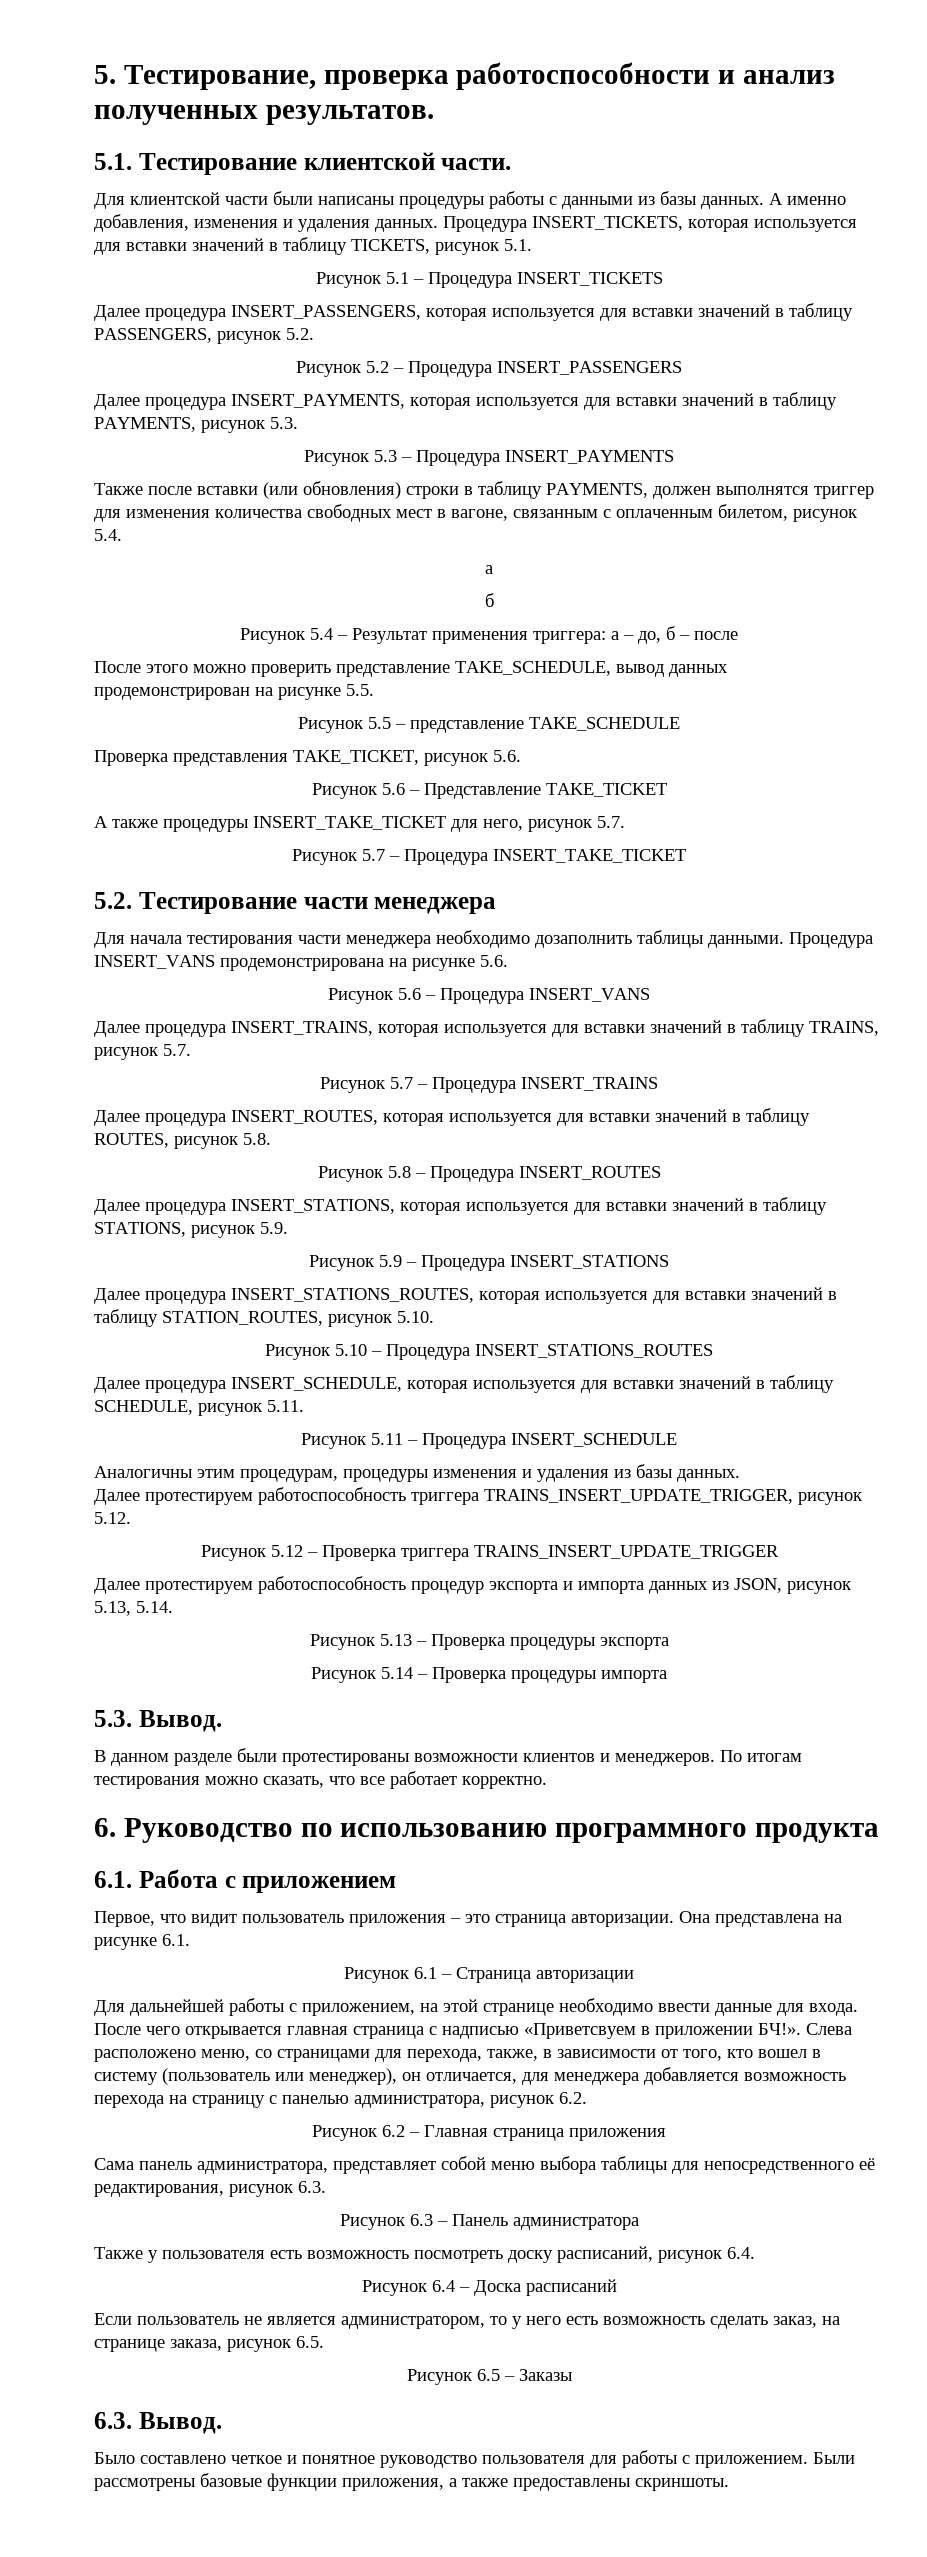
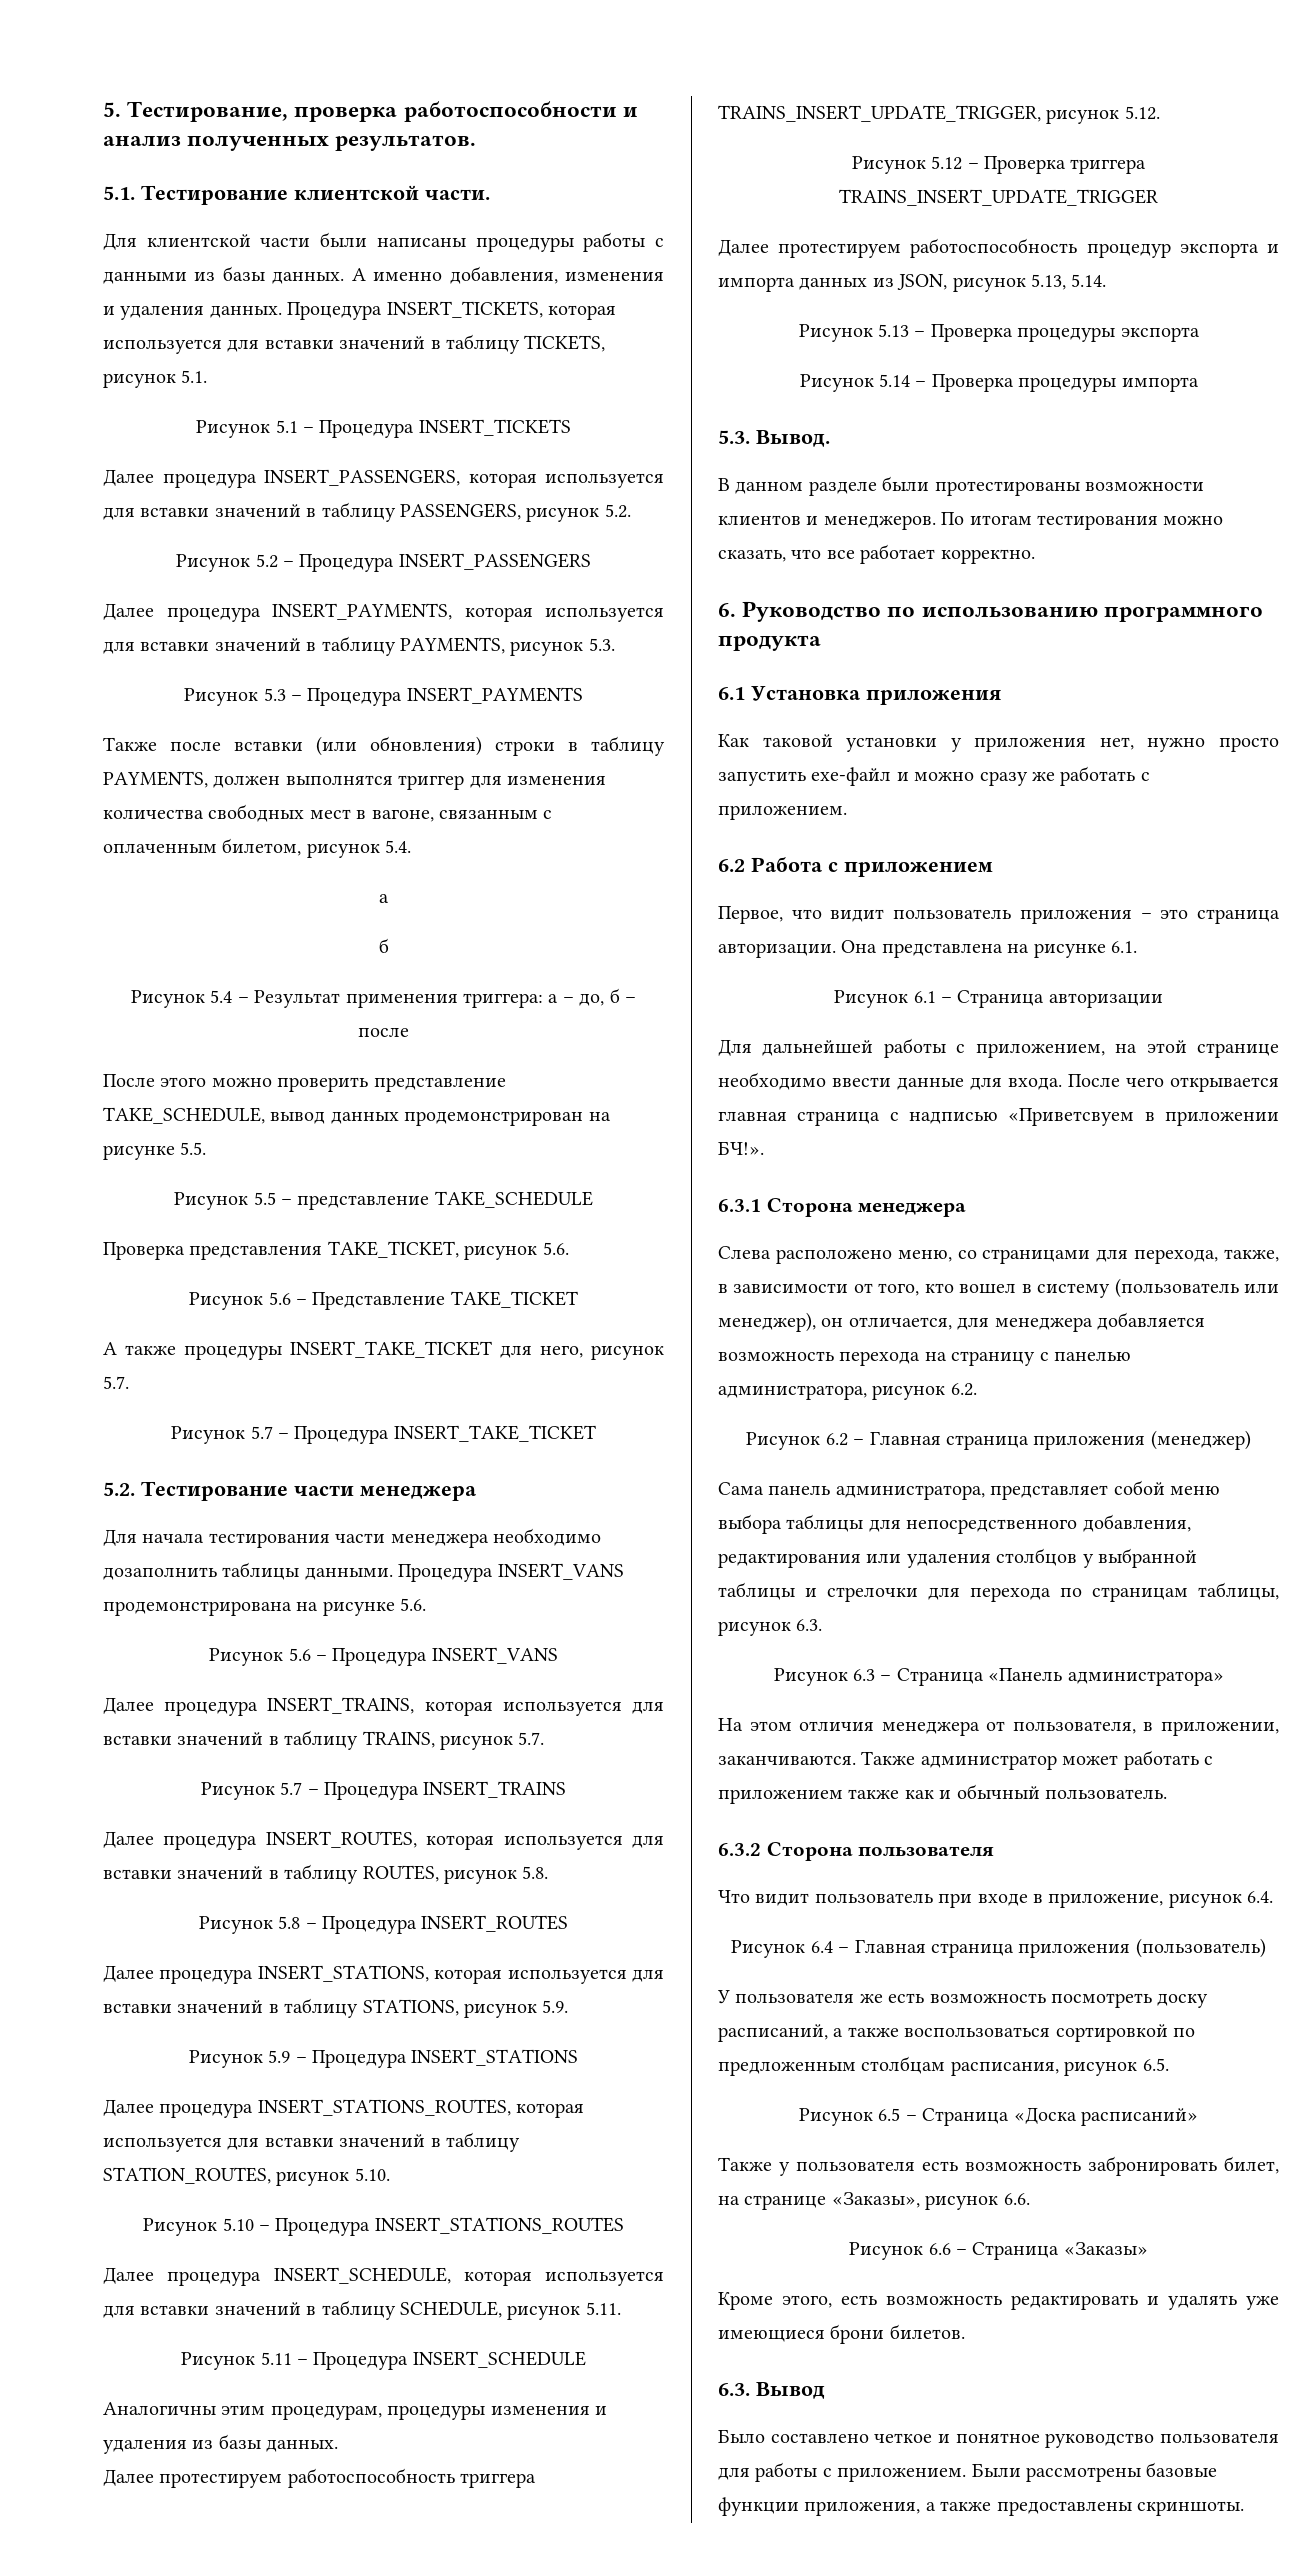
[94,1871,132,1888] 6.1. -> [718,686,1001,705] [718,734,1279,752] [718,766,1150,786] [718,805,847,820] [718,859,745,872] 6.1 Установка приложения // Как таковой установки у приложения нет, нужно просто запустить exe-файл и можно сразу же работать с приложением. // 6.2
(801, 2029) none -> [718,1198,967,1217] // 6.3.1 Сторона менеджера //
(666, 2134) none -> [1150,1430,1251,1450] (менеджер)
[859,2158,875,2170] [94,2184,224,2197] её редактирования, -> [1082,1514,1191,1532] [718,1548,1197,1568] [718,1582,1279,1602] добавления, редактирования или удаления столбцов у выбранной таблицы и стрелочки для перехода по страницам таблицы,
[451,2214,639,2230] Панель администратора -> [896,1668,1224,1686] [718,1718,1279,1736] [718,1750,1213,1770] [718,1784,1167,1804] [718,1842,995,1861] [718,1890,1274,1908] [731,1938,1266,1958] [717,1990,1209,2008] [718,2024,1195,2042] [718,2056,1169,2076] [799,2107,1198,2126] Страница «Панель администратора» // На этом отличия менеджера от пользователя, в приложении, заканчиваются. Также администратор может работать с приложением также как и обычный пользователь. // 6.3.2 Сторона пользователя // Что видит пользователь при входе в приложение, рисунок 6.4. // Рисунок 6.4 – Главная страница приложения (пользователь) // У пользователя же есть возможность посмотреть доску расписаний, а также воспользоваться сортировкой по предложенным столбцам расписания, рисунок 6.5. // Рисунок 6.5 – Страница «Доска расписаний»
[414,2246,755,2263] [361,2279,617,2296] [94,2313,840,2329] [94,2336,324,2352] [406,2369,572,2385] [94,2412,222,2434] посмотреть доску расписаний, рисунок 6.4. // Рисунок 6.4 – Доска расписаний // Если пользователь не является администратором, то у него есть возможность сделать заказ, на странице заказа, рисунок 6.5. // Рисунок 6.5 – Заказы // 6.3. Вывод. -> [1088,2156,1279,2176] [718,2192,1030,2210] [849,2242,1148,2260] [718,2292,1279,2310] [718,2324,965,2344] [718,2382,825,2399] забронировать билет, на странице «Заказы», рисунок 6.6. // Рисунок 6.6 – Страница «Заказы» // Кроме этого, есть возможность редактировать и удалять уже имеющиеся брони билетов. // 6.3. Вывод

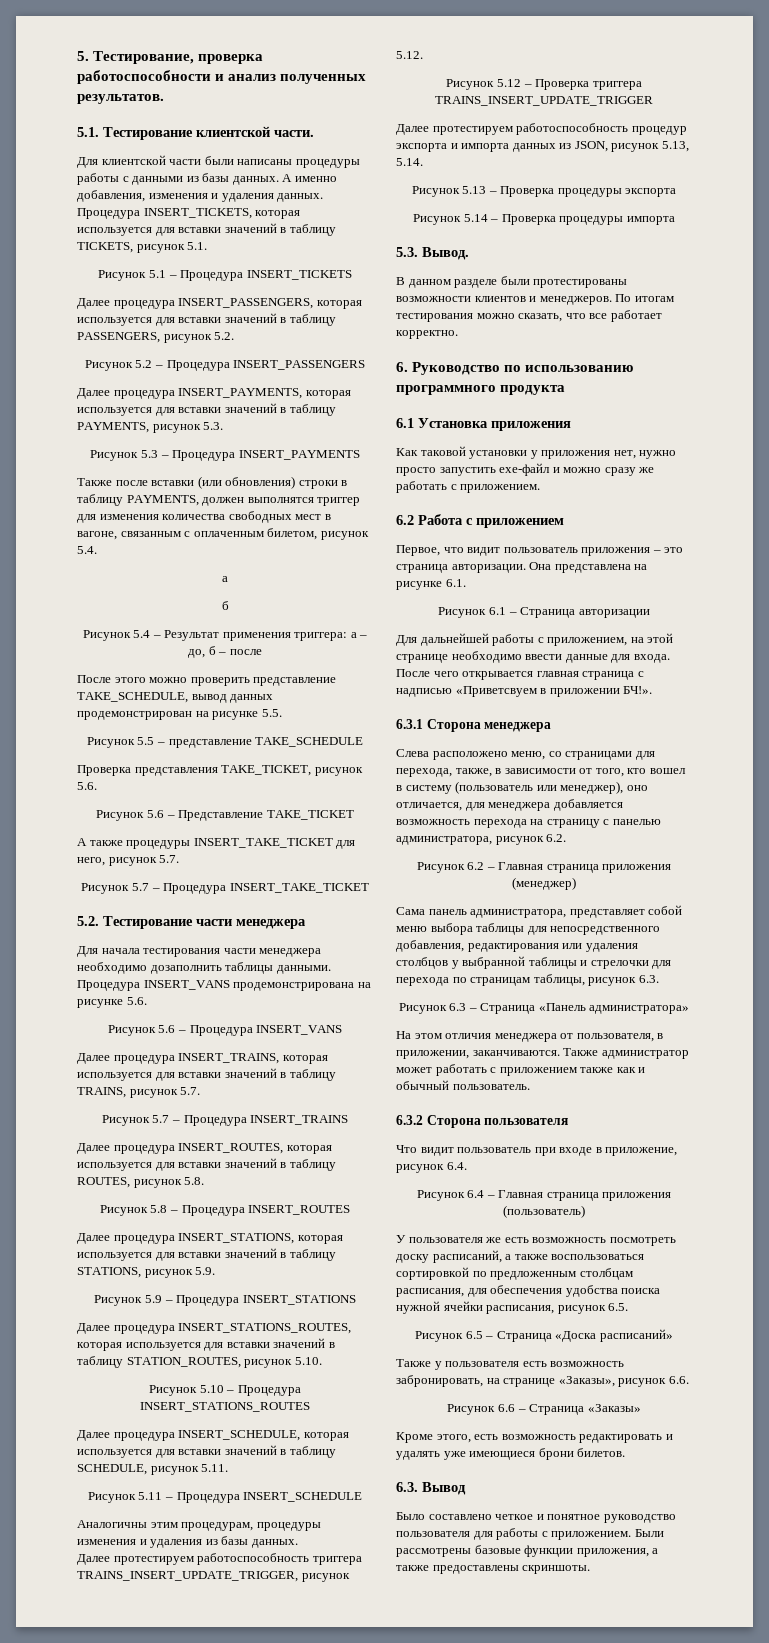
[821,1318,844,1327] он -> [626,785,648,791] оно
(1059, 2068) none -> [467,1285,661,1297] [396,1301,555,1314] для обеспечения удобства поиска нужной ячейки расписания,
[1088,2156,1279,2176] забронировать билет, -> [396,1375,483,1387] забронировать,

